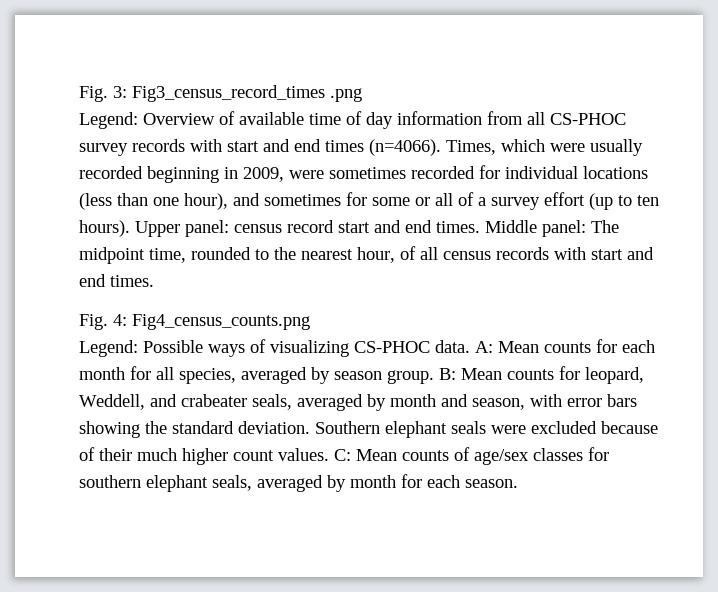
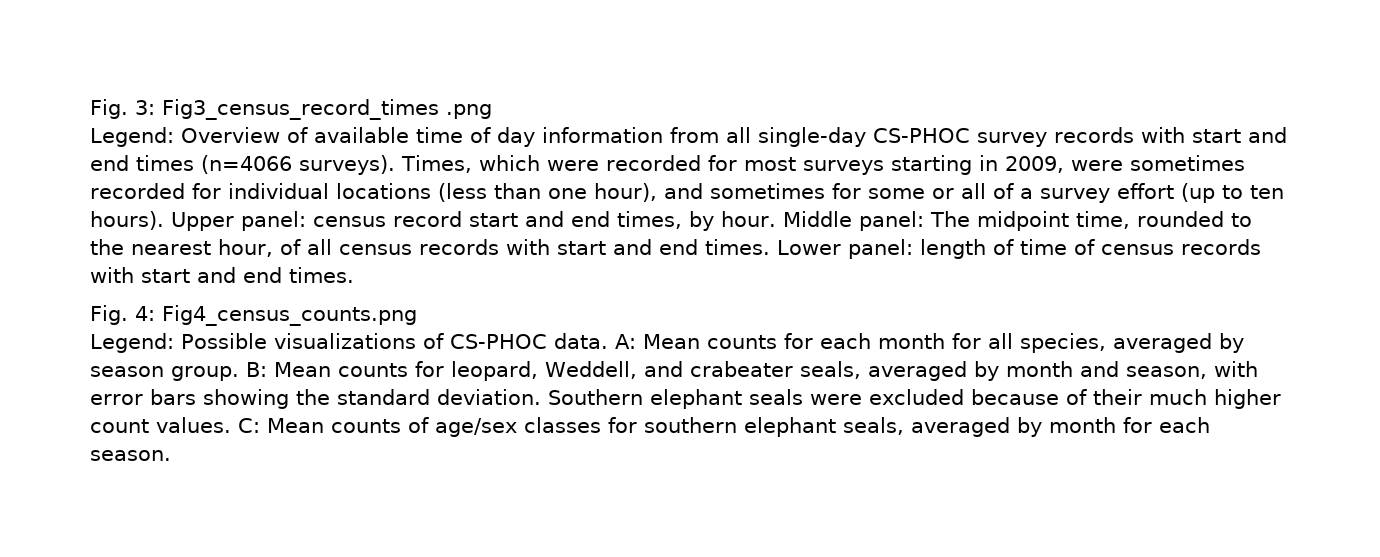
(545, 118) none -> [758,127,866,147] single-day
[369,139,441,156] (n=4066). -> [201,155,395,175] (n=4066 surveys).
[590,139,643,156] [79,166,219,183] usually recorded beginning -> [605,155,972,175] recorded for most surveys starting
[436,221,480,233] times. -> [617,211,776,231] times, by hour.
(154, 281) none -> [777,239,1261,259] [90,267,354,283] Lower panel: length of time of census records with start and end times.
[208,339,349,357] ways of visualizing -> [273,333,444,349] visualizations of

